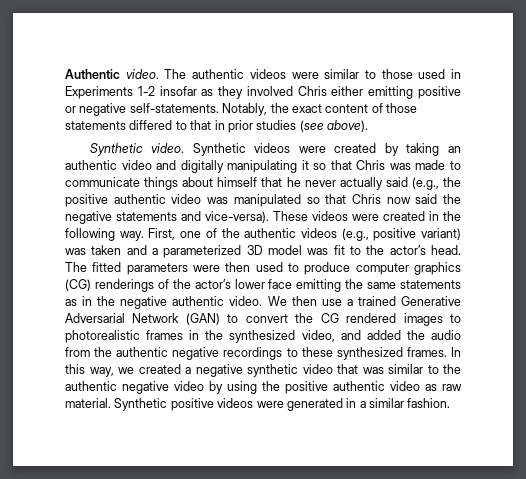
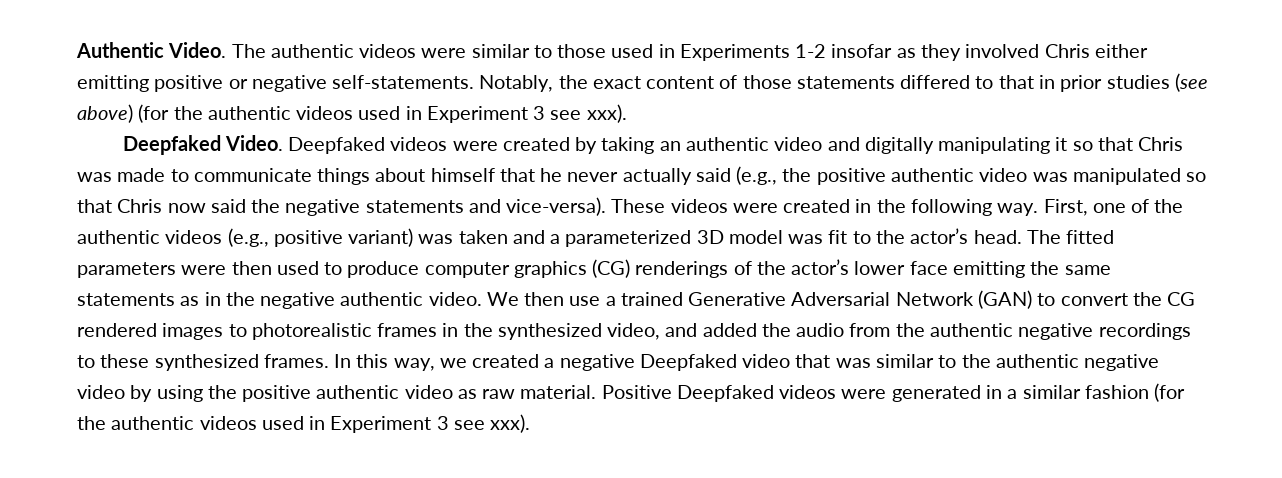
[125,69,159,79] video. -> [168,42,227,58] Video.
[327,120,368,132] [89,143,246,156] above). // Synthetic video. Synthetic -> [77,104,627,123] [122,135,386,155] above) (for the authentic videos used in Experiment 3 see xxx). // Deepfaked Video. Deepfaked
[247,364,298,377] synthetic -> [639,354,737,371] Deepfaked
[114,398,214,411] Synthetic positive -> [601,385,774,402] Positive Deepfaked
[407,398,451,408] fashion. -> [1084,383,1186,402] [77,414,531,433] fashion (for the authentic videos used in Experiment 3 see xxx).

